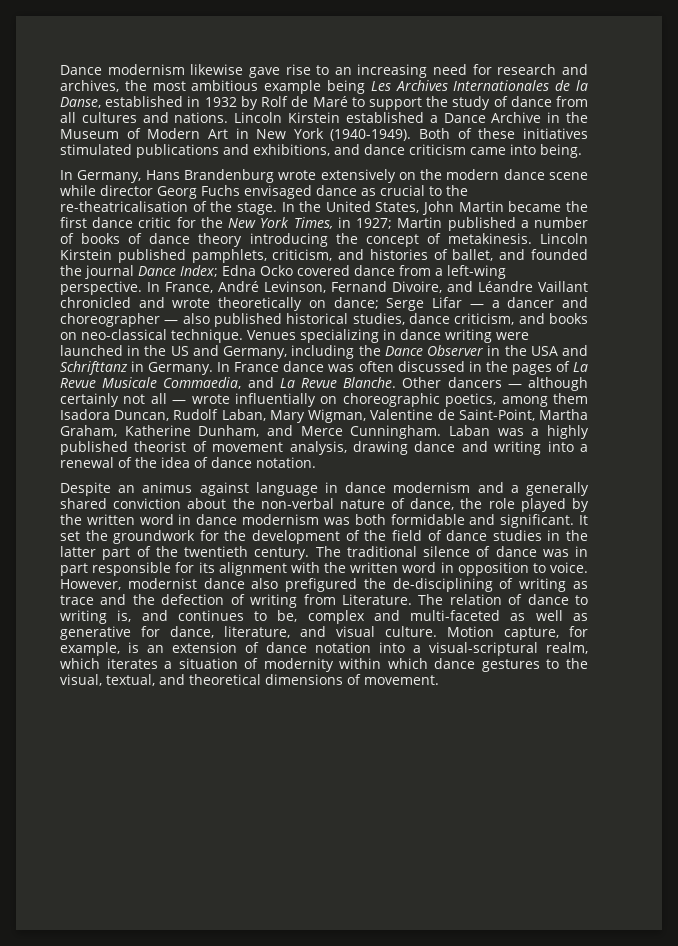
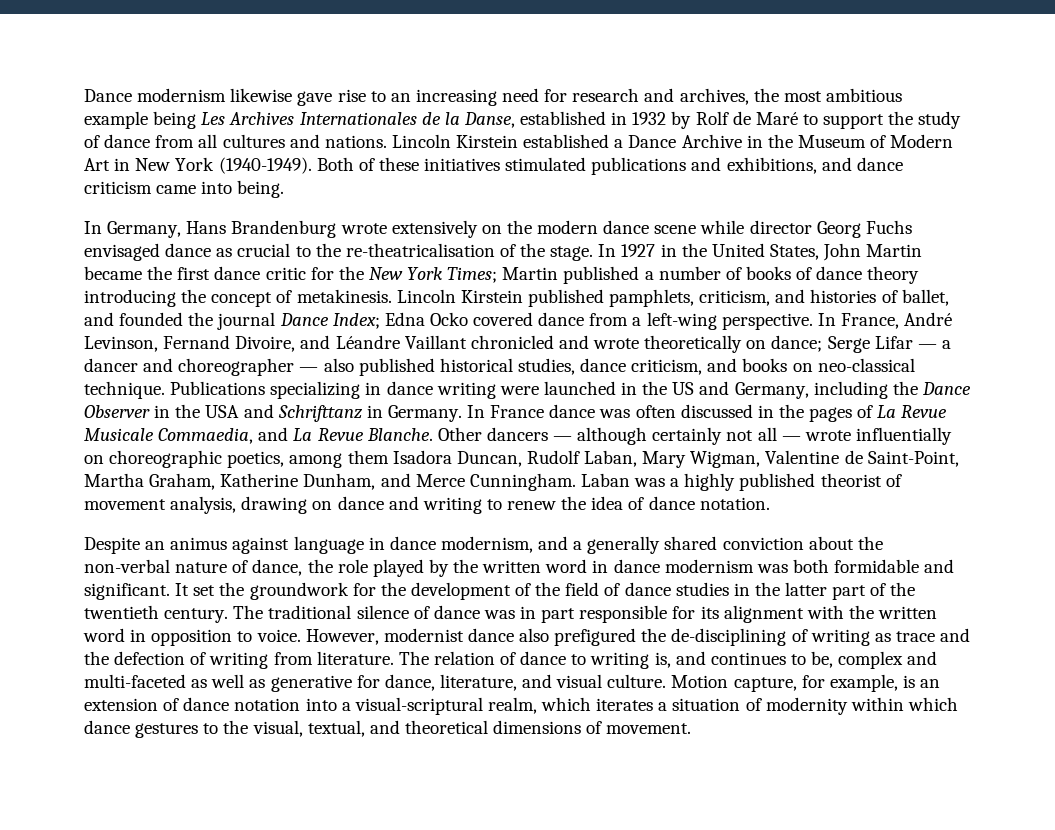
(295, 207) none -> [621,244,677,257] 1927 in
[293,217,393,229] Times, in 1927; -> [447,267,498,283] Times;
[247,330,296,340] Venues -> [170,381,266,395] Publications
(408, 448) none -> [312,501,333,510] on
[547,441,588,452] [60,457,132,468] into a renewal of -> [486,499,557,510] to renew
[393,482,471,493] modernism -> [440,536,533,553] modernism,
[341,594,412,605] Literature. -> [316,651,394,665] literature.

